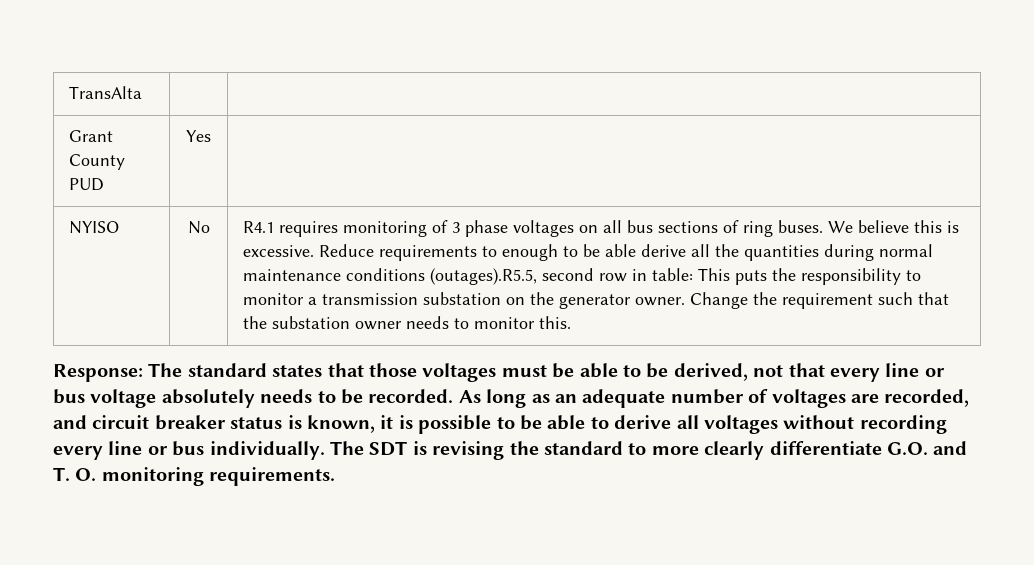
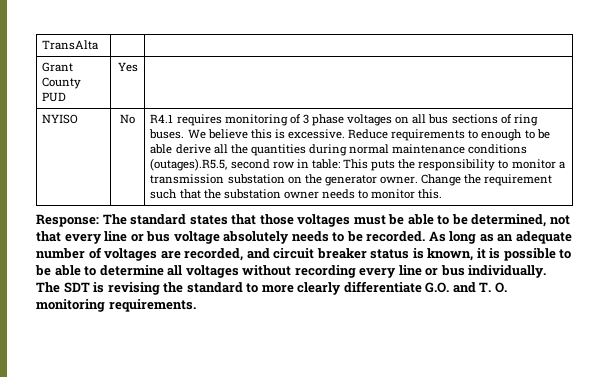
[673,363,748,381] derived, -> [471,214,547,227] determined,
[614,415,672,429] derive -> [99,265,164,276] determine

